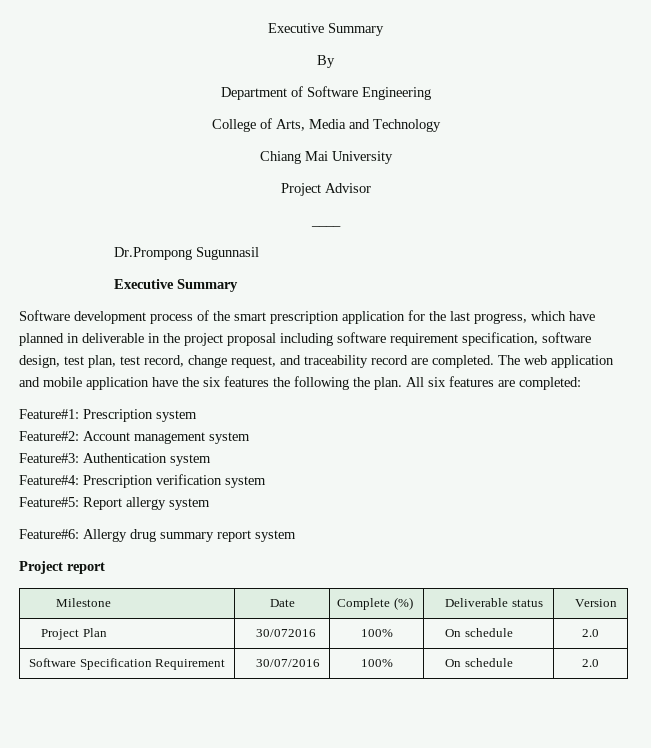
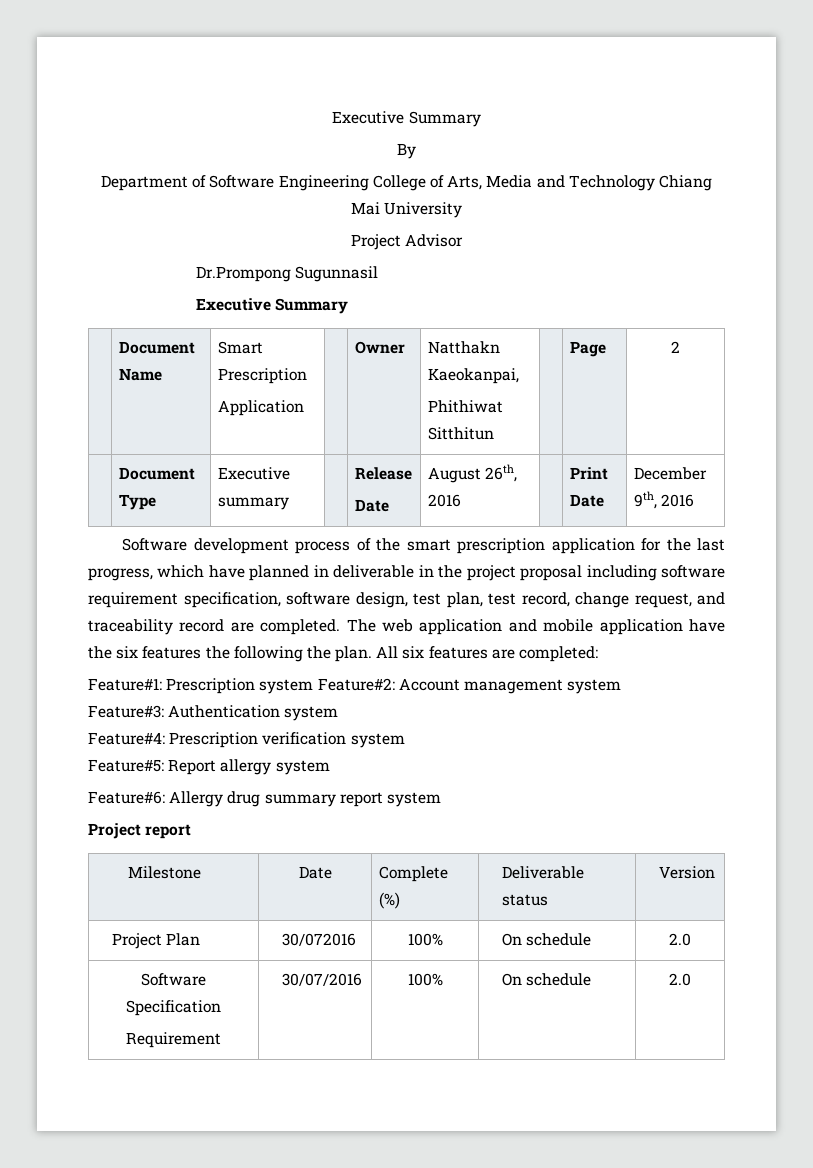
(431, 93) // -> (369, 183) none
(441, 125) // -> (655, 183) none
[310,225,341,227] // ____ -> (464, 240) none
(238, 285) none -> [118,341,195,354] [118,368,162,381] [217,341,263,354] [217,368,307,384] [217,400,304,416] [354,341,405,354] [427,341,500,354] [427,368,519,384] [427,400,503,413] [427,427,494,440] [569,341,606,357] [671,341,681,353] [118,467,195,480] [118,494,156,510] [217,467,290,480] [217,497,289,510] [354,467,412,480] [354,499,389,512] [427,464,517,483] [427,494,461,507] [569,467,608,480] [569,494,604,507] [633,467,707,480] [633,491,694,509] // | Document Name | Smart Prescription // Application | | Owner | Natthakn Kaeokanpai, // Phithiwat Sitthitun | | Page | 2 // | Document Type | Executive summary | | Release // Date | August 26th, 2016 | | Print Date | December 9th, 2016
(197, 416) // -> (314, 686) none
(152, 664) none -> (221, 1008) //

